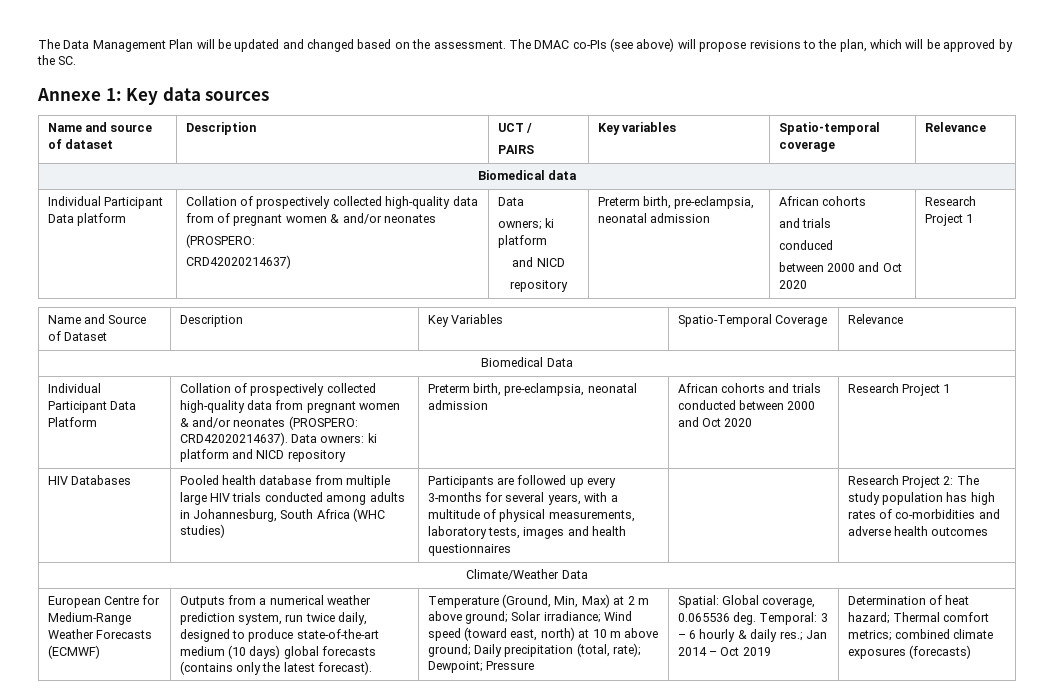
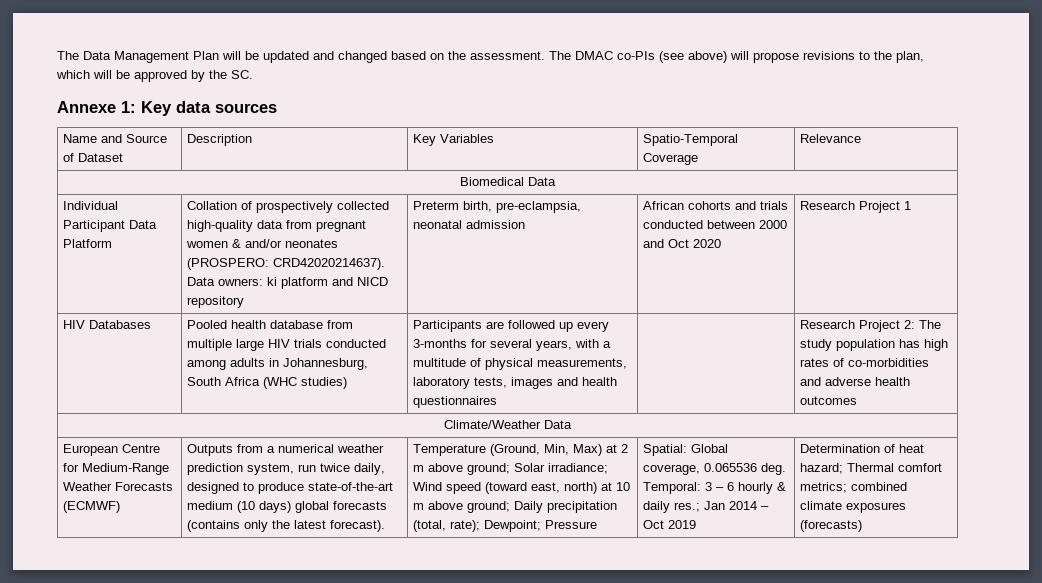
[47,122,153,132] [47,139,114,149] [185,122,256,135] [497,123,533,133] [497,145,534,154] [597,122,677,135] [778,122,880,135] [778,141,835,152] [924,122,986,132] [477,170,578,180] [47,196,164,209] [47,213,127,226] [185,196,478,209] [185,213,436,226] [185,234,255,248] [185,255,291,269] [497,197,524,206] [497,218,555,230] [497,235,547,248] [512,257,565,267] [510,280,568,292] [597,196,755,209] [597,213,711,223] [778,196,867,206] [778,218,832,228] [778,240,833,250] [778,262,902,272] [778,280,807,289] [924,196,976,206] [924,214,974,226] // Name and source of dataset | Description | UCT / // PAIRS | Key variables | Spatio-temporal coverage | Relevance // Biomedical data // Individual Participant Data platform | Collation of prospectively collected high-quality data from of pregnant women & and/or neonates // (PROSPERO: // CRD42020214637) | Data // owners; ki platform // and NICD // repository | Preterm birth, pre-eclampsia, neonatal admission | African cohorts // and trials // conduced // between 2000 and Oct 2020 | Research Project 1 -> (277, 108) none

